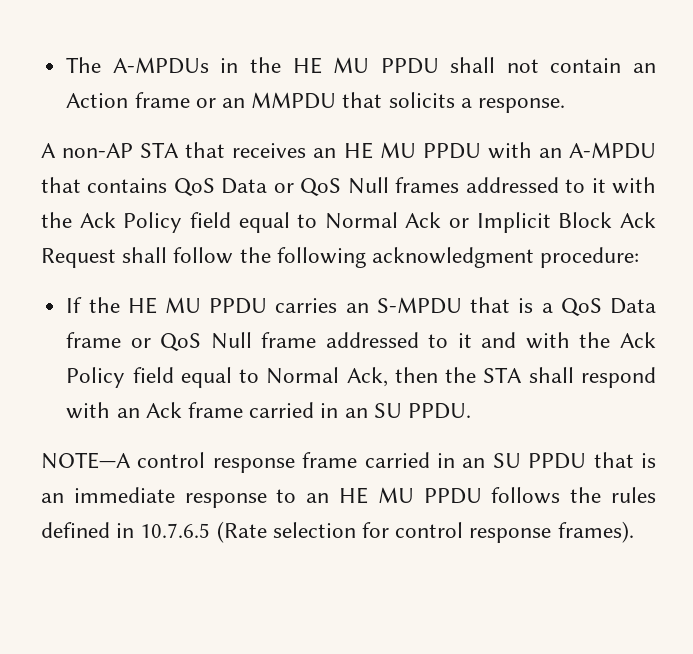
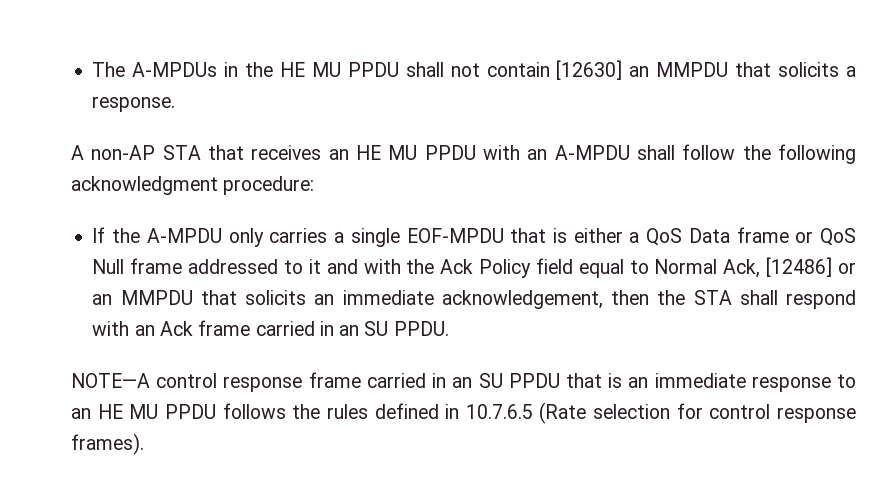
[633,63,656,73] [66,92,216,108] an Action frame or -> [556,60,623,80] [12630]
[41,177,656,196] [41,212,656,233] [41,248,116,268] that contains QoS Data or QoS Null frames addressed to it with the Ack Policy field equal to Normal Ack or Implicit Block Ack Request -> (630, 152) none
[127,297,534,314] HE MU PPDU carries an S-MPDU that is -> [146,228,623,247] A-MPDU only carries a single EOF-MPDU that is either
(388, 377) none -> [766,257,856,277] [92,290,603,309] [12486] or an MMPDU that solicits an immediate acknowledgement,

